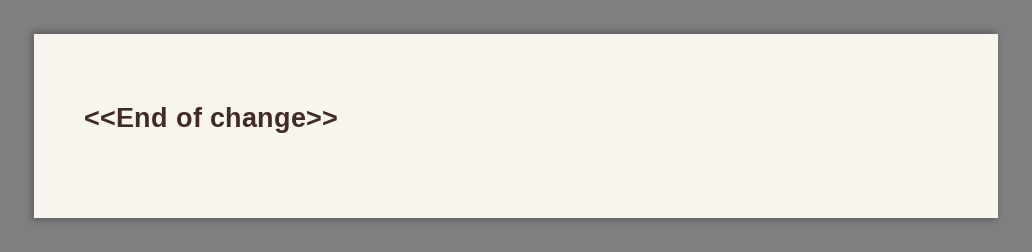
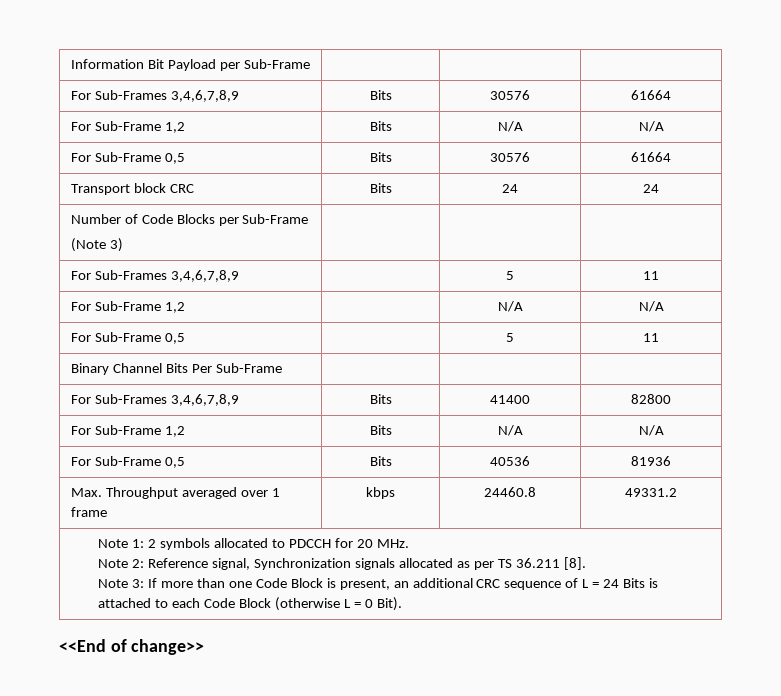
(84, 117) none -> [70,59,310,71] [70,90,239,102] [369,90,392,100] [490,90,530,100] [631,90,671,100] [70,121,185,133] [369,121,392,131] [497,121,523,132] [638,121,664,132] [70,152,185,164] [369,152,392,162] [490,152,530,162] [631,152,671,162] [70,183,194,195] [369,183,392,193] [502,184,518,193] [643,184,659,193] [70,214,309,226] [70,238,123,252] [70,270,239,282] [506,271,514,280] [643,271,659,280] [70,301,185,313] [497,301,523,312] [638,301,664,312] [70,332,185,344] [506,333,514,342] [643,333,659,342] [70,363,282,375] [70,394,239,406] [369,394,392,404] [490,395,530,404] [631,394,671,404] [70,425,185,437] [369,425,392,435] [497,425,523,436] [638,425,664,436] [70,456,185,468] [369,456,392,466] [490,456,530,466] [631,456,671,466] [70,487,280,499] [70,507,107,517] [366,487,395,499] [484,487,536,497] [625,488,677,497] [98,538,409,550] [98,557,586,570] [98,578,658,590] [98,597,402,611] Information Bit Payload per Sub-Frame | | | // For Sub-Frames 3,4,6,7,8,9 | Bits | 30576 | 61664 // For Sub-Frame 1,2 | Bits | N/A | N/A // For Sub-Frame 0,5 | Bits | 30576 | 61664 // Transport block CRC | Bits | 24 | 24 // Number of Code Blocks per Sub-Frame // (Note 3) | | | // For Sub-Frames 3,4,6,7,8,9 | | 5 | 11 // For Sub-Frame 1,2 | | N/A | N/A // For Sub-Frame 0,5 | | 5 | 11 // Binary Channel Bits Per Sub-Frame | | | // For Sub-Frames 3,4,6,7,8,9 | Bits | 41400 | 82800 // For Sub-Frame 1,2 | Bits | N/A | N/A // For Sub-Frame 0,5 | Bits | 40536 | 81936 // Max. Throughput averaged over 1 frame | kbps | 24460.8 | 49331.2 // Note 1: 2 symbols allocated to PDCCH for 20 MHz. // Note 2: Reference signal, Synchronization signals allocated as per TS 36.211 [8]. // Note 3: If more than one Code Block is present, an additional CRC sequence of L = 24 Bits is attached to each Code Block (otherwise L = 0 Bit). //

